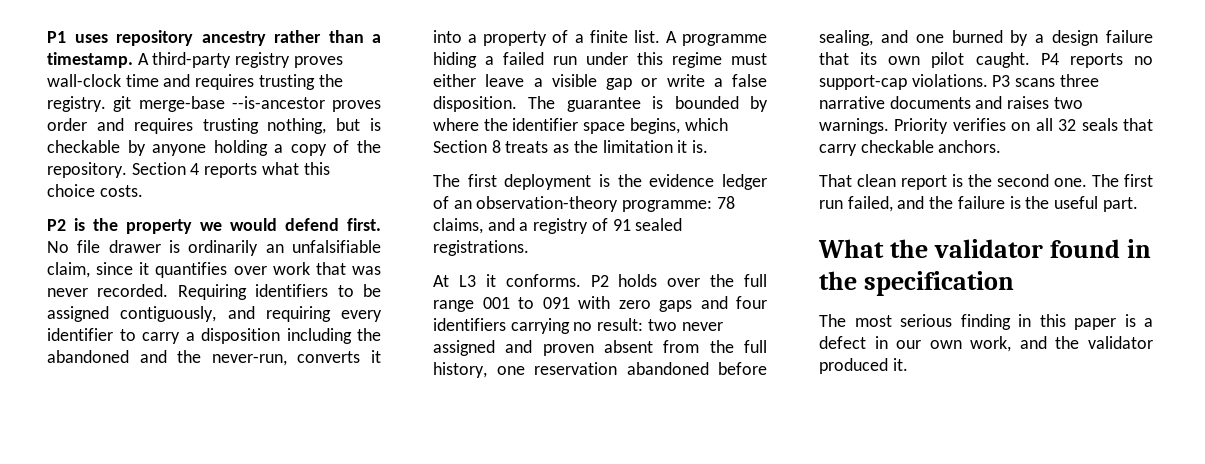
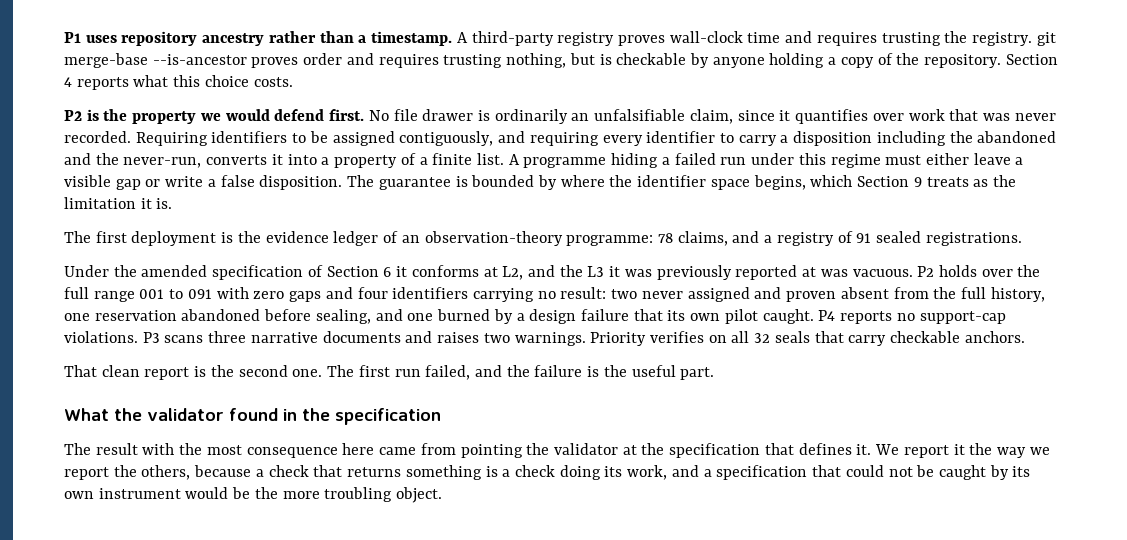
[491,140,501,153] 8 -> [913,177,922,187] 9
[433,274,581,287] At L3 it conforms. -> [64,265,913,280] Under the amended specification of Section 6 it conforms at L2, and the L3 it was previously reported at was vacuous.
[854,314,1153,330] [819,336,1153,352] [819,358,908,374] most serious finding in this paper is a defect in our own work, and the validator produced it. -> [95,443,1050,458] [64,465,1031,480] [64,487,443,503] result with the most consequence here came from pointing the validator at the specification that defines it. We report it the way we report the others, because a check that returns something is a check doing its work, and a specification that could not be caught by its own instrument would be the more troubling object.

